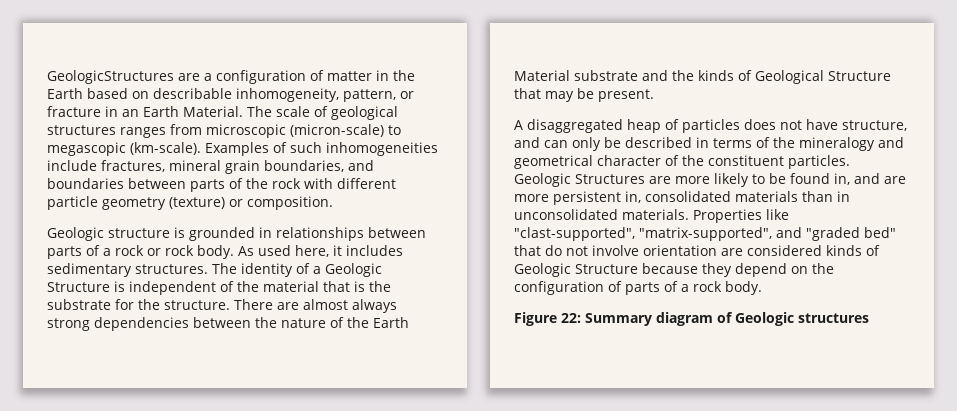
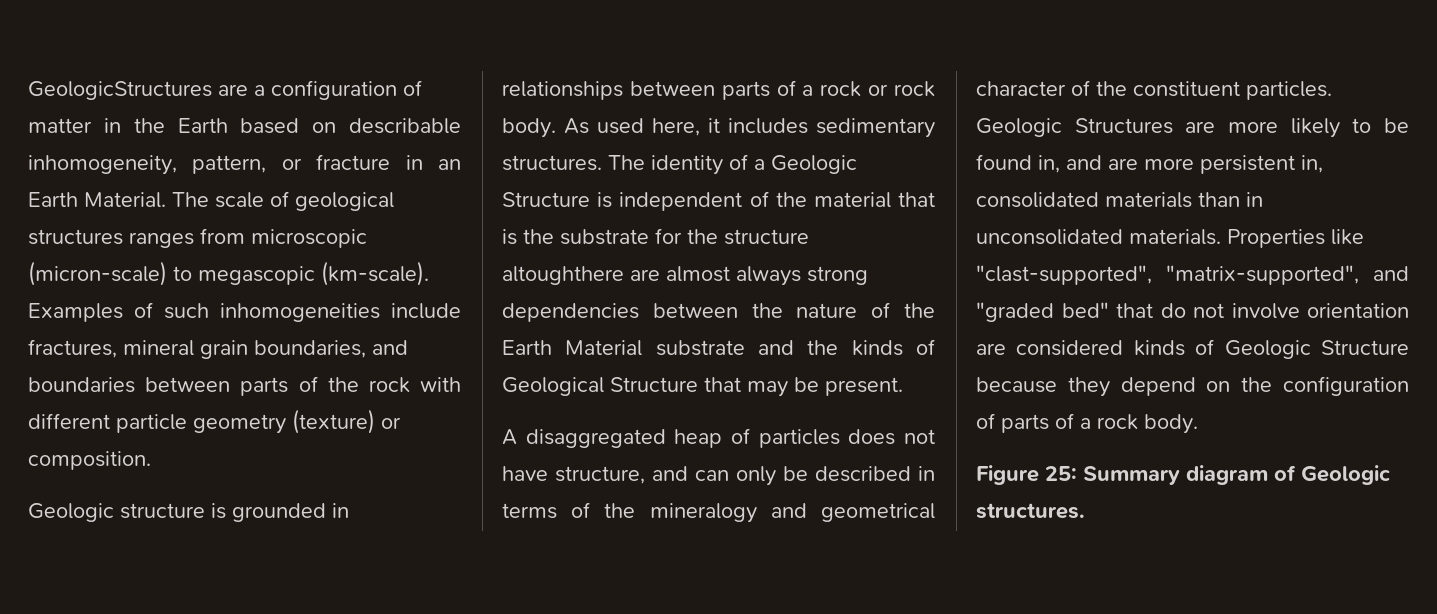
[164,299,273,310] structure. There -> [724,229,809,245] [502,266,624,285] structure altoughthere
[561,313,581,323] 22: -> [1045,466,1077,481] 25:
[798,313,869,323] structures -> [976,503,1085,519] structures.

